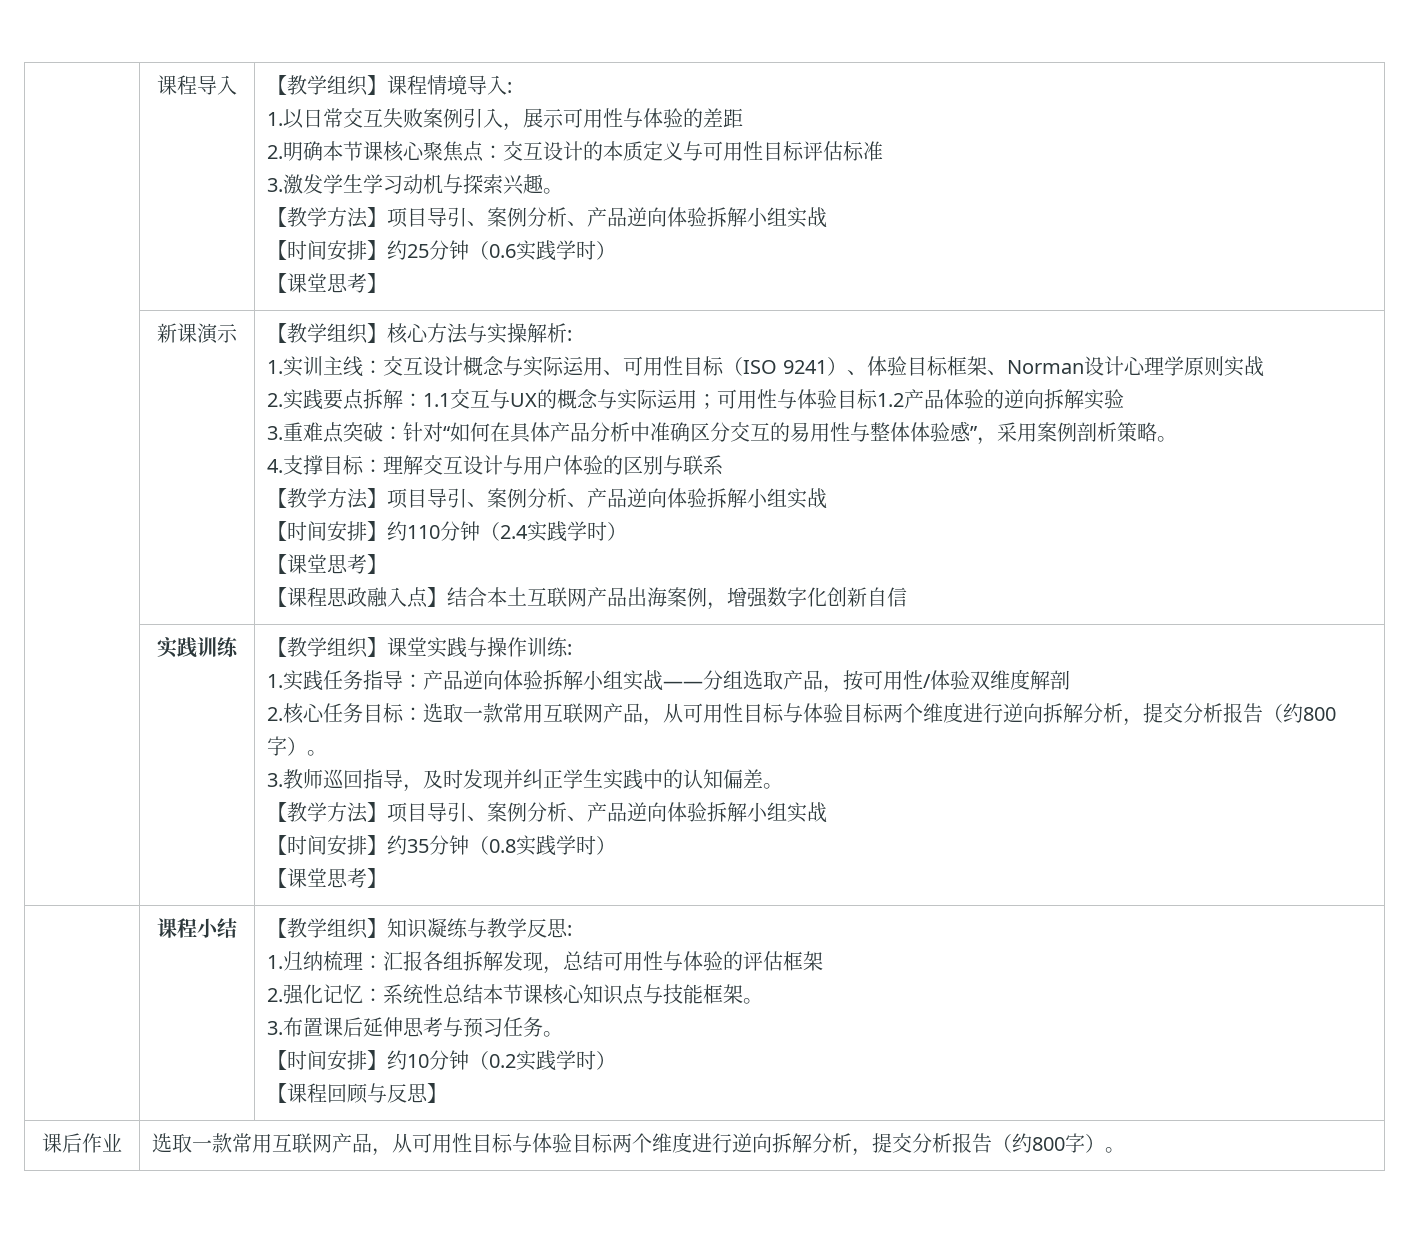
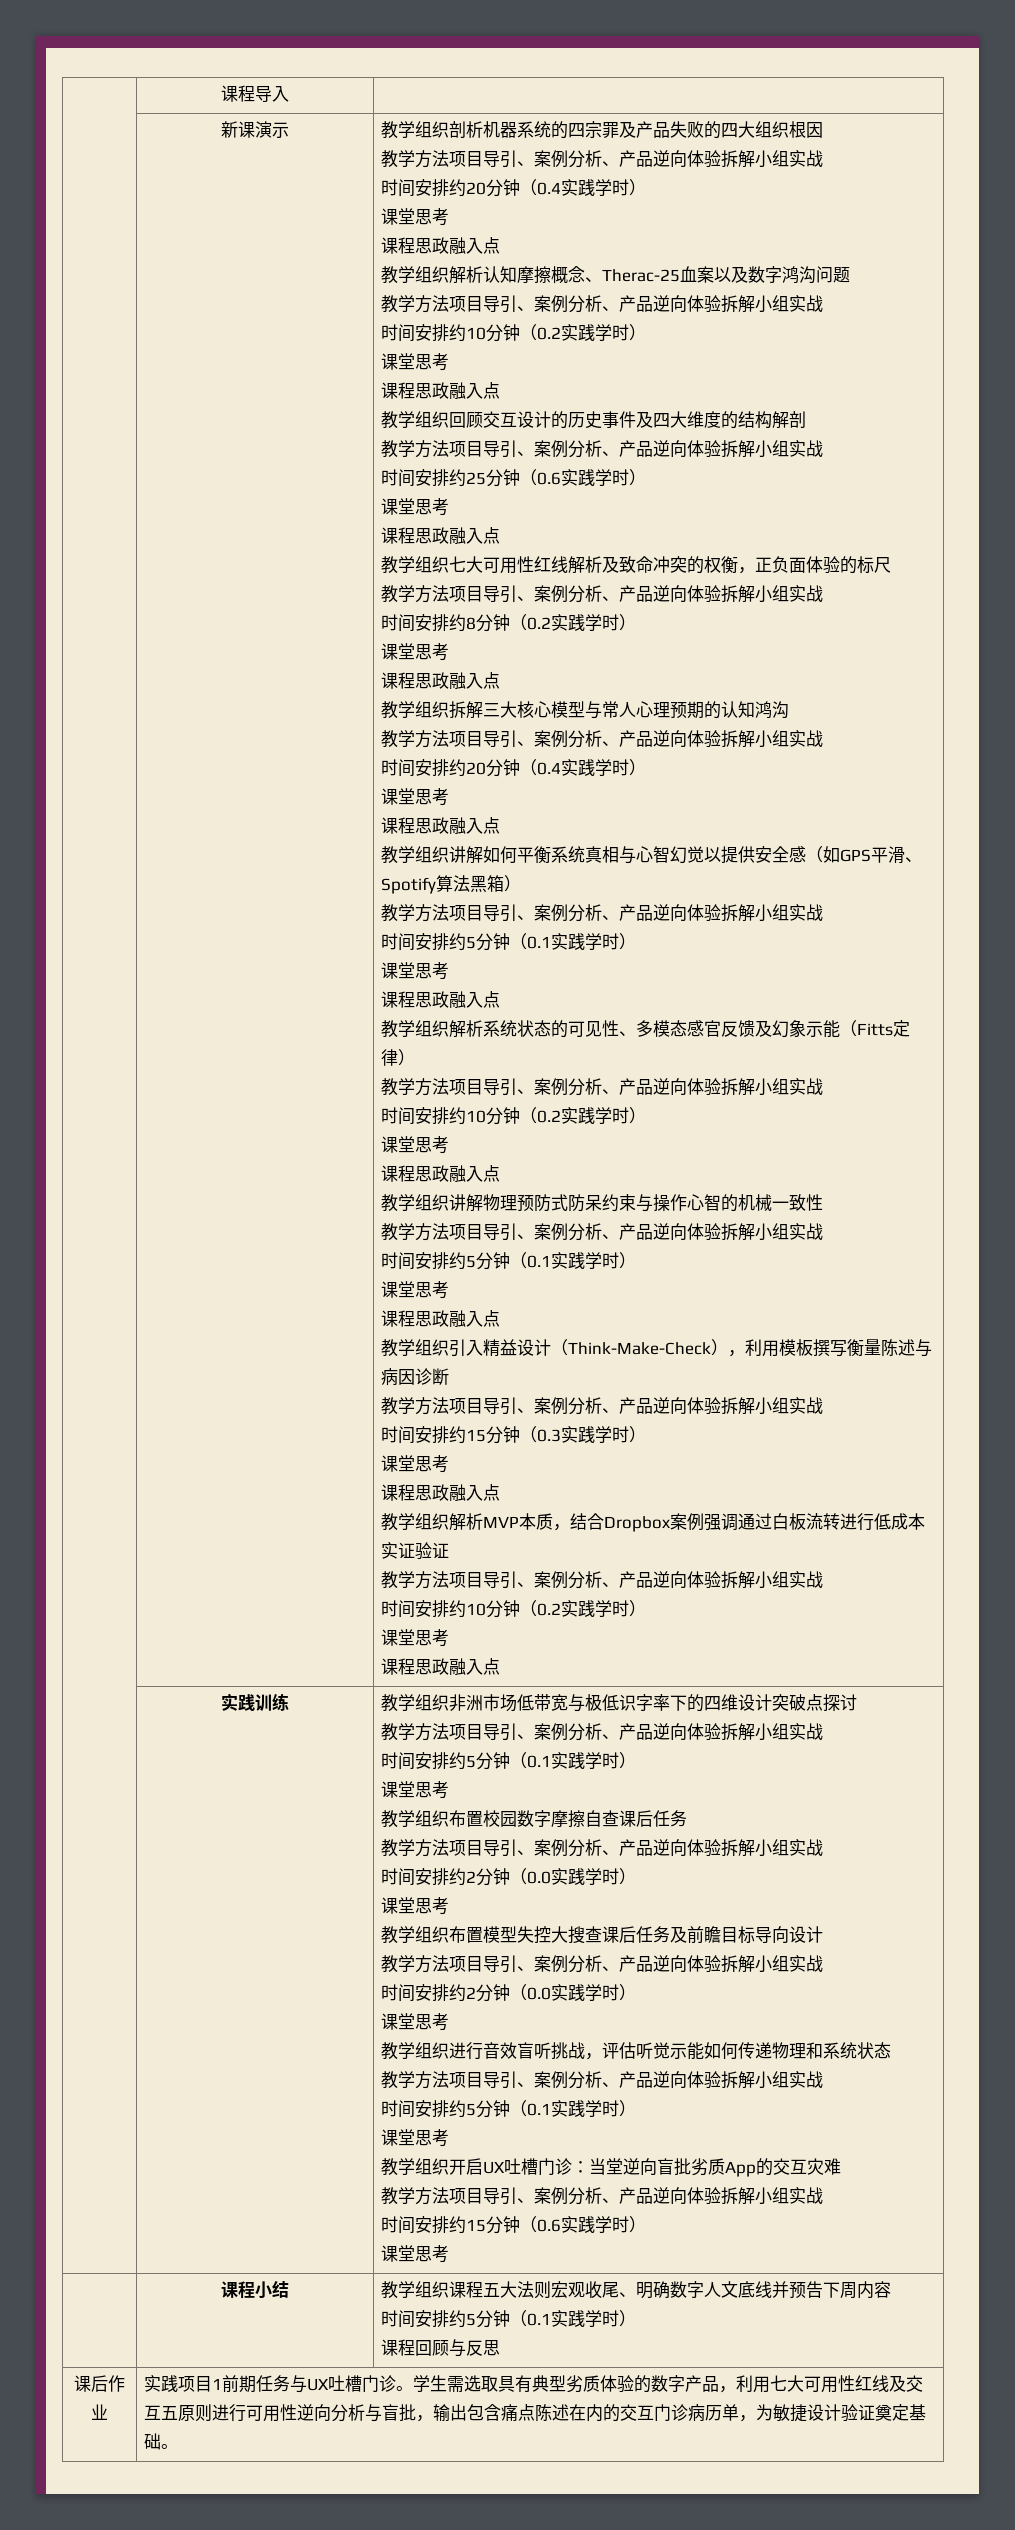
[267,75,513,96] [267,108,744,131] [267,141,884,162] [267,174,564,195] [267,207,388,228] 【教学组织】课程情境导入: // 1.以日常交互失败案例引入，展示可用性与体验的差距 // 2.明确本节课核心聚焦点：交互设计的本质定义与可用性目标评估标准 // 3.激发学生学习动机与探索兴趣。 // 【教学方法】 -> [221,121,289,138] [380,121,823,139] [380,150,449,168] // | 新课演示 | 教学组织剖析机器系统的四宗罪及产品失败的四大组织根因 // 教学方法
[267,240,617,261] [267,273,388,293] [157,323,238,344] [267,323,573,344] [267,356,1264,377] [267,389,1125,410] [267,421,1178,445] [267,455,724,475] [267,488,388,509] 【时间安排】约25分钟（0.6实践学时） // 【课堂思考】 // | 新课演示 | 【教学组织】核心方法与实操解析: // 1.实训主线：交互设计概念与实际运用、可用性目标（ISO 9241）、体验目标框架、Norman设计心理学原则实战 // 2.实践要点拆解：1.1交互与UX的概念与实际运用；可用性与体验目标1.2产品体验的逆向拆解实验 // 3.重难点突破：针对“如何在具体产品分析中准确区分交互的易用性与整体体验感”，采用案例剖析策略。 // 4.支撑目标：理解交互设计与用户体验的区别与联系 // 【教学方法】 -> [380,179,646,197] [380,208,449,226] [380,237,500,254] [380,266,850,284] [380,295,449,313] 时间安排约20分钟（0.4实践学时） // 课堂思考 // 课程思政融入点 // 教学组织解析认知摩擦概念、Therac-25血案以及数字鸿沟问题 // 教学方法
[267,521,628,542] [267,554,388,574] [267,587,908,610] [157,637,239,658] [267,637,573,658] [267,669,1071,693] [267,702,1337,726] [267,736,328,756] [267,769,784,792] [267,802,388,823] 【时间安排】约110分钟（2.4实践学时） // 【课堂思考】 // 【课程思政融入点】结合本土互联网产品出海案例，增强数字化创新自信 // | 实践训练 | 【教学组织】课堂实践与操作训练: // 1.实践任务指导：产品逆向体验拆解小组实战——分组选取产品，按可用性/体验双维度解剖 // 2.核心任务目标：选取一款常用互联网产品，从可用性目标与体验目标两个维度进行逆向拆解分析，提交分析报告（约800字）。 // 3.教师巡回指导，及时发现并纠正学生实践中的认知偏差。 // 【教学方法】 -> [380,324,646,342] [380,353,449,371] [380,382,500,399] [380,411,806,429] [380,440,449,458] 时间安排约10分钟（0.2实践学时） // 课堂思考 // 课程思政融入点 // 教学组织回顾交互设计的历史事件及四大维度的结构解剖 // 教学方法
[267,835,617,856] [267,868,388,888] [157,918,237,938] [267,918,573,939] [267,951,824,974] [267,984,764,1005] [267,1017,564,1038] [267,1050,617,1071] [267,1083,288,1103] 【时间安排】约35分钟（0.8实践学时） // 【课堂思考】 // | 课程小结 | 【教学组织】知识凝练与教学反思: // 1.归纳梳理：汇报各组拆解发现，总结可用性与体验的评估框架 // 2.强化记忆：系统性总结本节课核心知识点与技能框架。 // 3.布置课后延伸思考与预习任务。 // 【时间安排】约10分钟（0.2实践学时） // 【 -> [380,469,646,487] [380,498,449,516] [380,527,500,544] [380,556,891,574] [380,585,823,603] [380,614,636,632] [380,643,449,661] [380,672,500,689] [380,701,789,719] [380,730,823,748] [380,759,646,777] [380,788,449,806] [380,817,500,834] [380,846,922,864] [380,875,521,894] [380,904,823,922] [380,933,636,951] [380,962,449,980] [380,991,500,1008] [380,1020,910,1038] [380,1049,415,1066] [380,1078,823,1096] [380,1107,646,1125] [380,1136,449,1154] [380,1165,500,1182] [380,1194,823,1212] [380,1223,823,1241] [380,1252,636,1270] [380,1281,449,1299] [380,1310,500,1327] [380,1339,932,1357] [380,1368,449,1386] [380,1397,823,1415] [380,1426,646,1444] [380,1455,449,1473] [380,1484,500,1501] [380,1513,925,1532] [380,1542,449,1560] [380,1571,823,1589] [380,1600,646,1618] [380,1629,449,1647] [380,1658,500,1675] [221,1693,289,1711] [380,1694,857,1712] [380,1723,823,1741] [380,1752,636,1770] [380,1781,449,1799] [380,1810,687,1828] [380,1839,823,1857] [380,1868,636,1886] [380,1897,449,1915] [380,1926,823,1944] [380,1955,823,1973] [380,1984,636,2002] [380,2013,449,2031] [380,2042,891,2060] [380,2071,823,2089] [380,2100,636,2118] [380,2129,449,2147] [380,2158,841,2177] [380,2187,823,2205] [380,2216,646,2234] [380,2245,449,2263] [221,2280,289,2299] [380,2281,891,2299] [380,2310,636,2328] 时间安排约25分钟（0.6实践学时） // 课堂思考 // 课程思政融入点 // 教学组织七大可用性红线解析及致命冲突的权衡，正负面体验的标尺 // 教学方法项目导引、案例分析、产品逆向体验拆解小组实战 // 时间安排约8分钟（0.2实践学时） // 课堂思考 // 课程思政融入点 // 教学组织拆解三大核心模型与常人心理预期的认知鸿沟 // 教学方法项目导引、案例分析、产品逆向体验拆解小组实战 // 时间安排约20分钟（0.4实践学时） // 课堂思考 // 课程思政融入点 // 教学组织讲解如何平衡系统真相与心智幻觉以提供安全感（如GPS平滑、Spotify算法黑箱） // 教学方法项目导引、案例分析、产品逆向体验拆解小组实战 // 时间安排约5分钟（0.1实践学时） // 课堂思考 // 课程思政融入点 // 教学组织解析系统状态的可见性、多模态感官反馈及幻象示能（Fitts定律） // 教学方法项目导引、案例分析、产品逆向体验拆解小组实战 // 时间安排约10分钟（0.2实践学时） // 课堂思考 // 课程思政融入点 // 教学组织讲解物理预防式防呆约束与操作心智的机械一致性 // 教学方法项目导引、案例分析、产品逆向体验拆解小组实战 // 时间安排约5分钟（0.1实践学时） // 课堂思考 // 课程思政融入点 // 教学组织引入精益设计（Think-Make-Check），利用模板撰写衡量陈述与病因诊断 // 教学方法项目导引、案例分析、产品逆向体验拆解小组实战 // 时间安排约15分钟（0.3实践学时） // 课堂思考 // 课程思政融入点 // 教学组织解析MVP本质，结合Dropbox案例强调通过白板流转进行低成本实证验证 // 教学方法项目导引、案例分析、产品逆向体验拆解小组实战 // 时间安排约10分钟（0.2实践学时） // 课堂思考 // 课程思政融入点 // | 实践训练 | 教学组织非洲市场低带宽与极低识字率下的四维设计突破点探讨 // 教学方法项目导引、案例分析、产品逆向体验拆解小组实战 // 时间安排约5分钟（0.1实践学时） // 课堂思考 // 教学组织布置校园数字摩擦自查课后任务 // 教学方法项目导引、案例分析、产品逆向体验拆解小组实战 // 时间安排约2分钟（0.0实践学时） // 课堂思考 // 教学组织布置模型失控大搜查课后任务及前瞻目标导向设计 // 教学方法项目导引、案例分析、产品逆向体验拆解小组实战 // 时间安排约2分钟（0.0实践学时） // 课堂思考 // 教学组织进行音效盲听挑战，评估听觉示能如何传递物理和系统状态 // 教学方法项目导引、案例分析、产品逆向体验拆解小组实战 // 时间安排约5分钟（0.1实践学时） // 课堂思考 // 教学组织开启UX吐槽门诊：当堂逆向盲批劣质App的交互灾难 // 教学方法项目导引、案例分析、产品逆向体验拆解小组实战 // 时间安排约15分钟（0.6实践学时） // 课堂思考 // | 课程小结 | 教学组织课程五大法则宏观收尾、明确数字人文底线并预告下周内容 // 时间安排约5分钟（0.1实践学时） //
[427,1083,448,1103] 】 -> (500, 2348) none
[152,1132,1106,1156] 选取一款常用互联网产品，从可用性目标与体验目标两个维度进行逆向拆解分析，提交分析报告（约800字） -> [143,2375,923,2393] [143,2404,926,2422] [143,2433,161,2450] 实践项目1前期任务与UX吐槽门诊。学生需选取具有典型劣质体验的数字产品，利用七大可用性红线及交互五原则进行可用性逆向分析与盲批，输出包含痛点陈述在内的交互门诊病历单，为敏捷设计验证奠定基础

